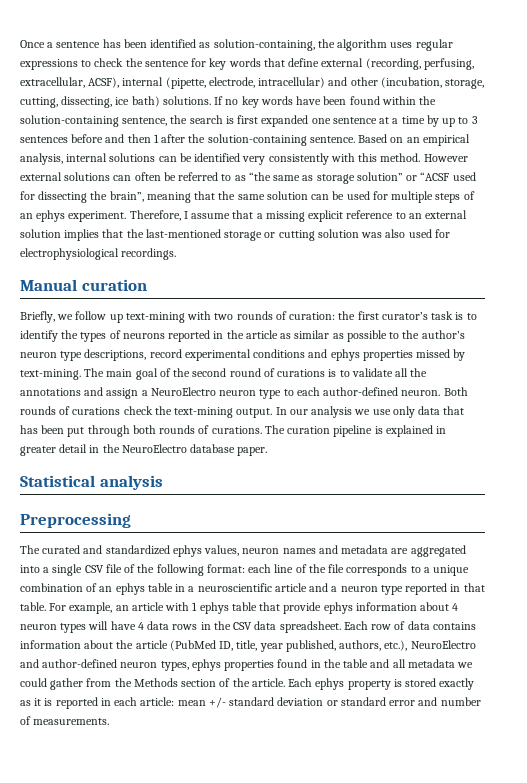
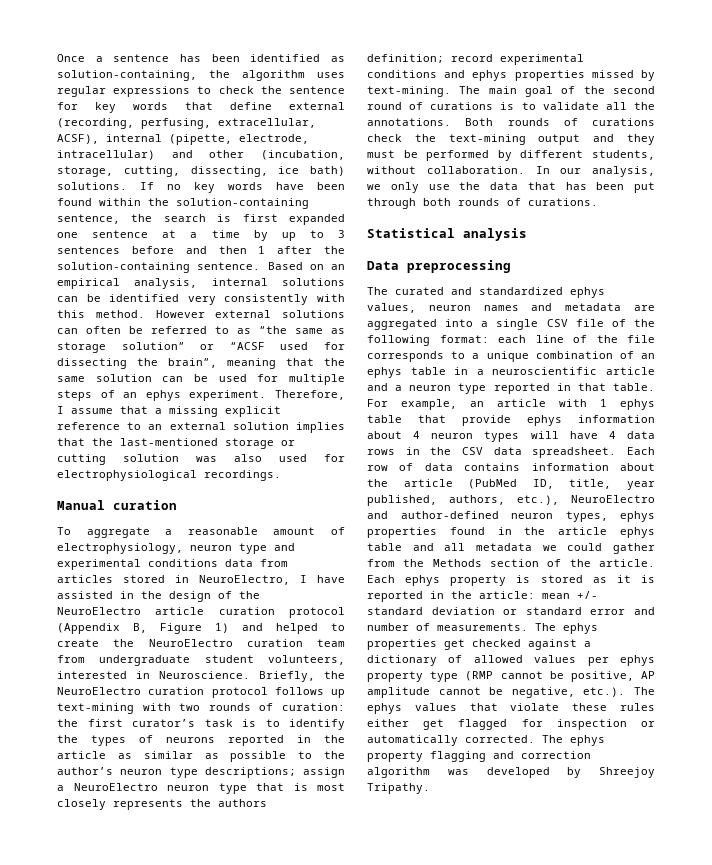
[20,311,107,323] Briefly, we follow -> [57,527,345,538] [57,543,295,554] [57,559,288,570] [57,575,345,585] [57,591,260,602] [57,607,345,618] [57,623,345,634] [57,639,345,647] [57,655,345,666] [57,671,345,682] [57,687,324,698] To aggregate a reasonable amount of electrophysiology, neuron type and experimental conditions data from articles stored in NeuroElectro, I have assisted in the design of the NeuroElectro article curation protocol (Appendix B, Figure 1) and helped to create the NeuroElectro curation team from undergraduate student volunteers, interested in Neuroscience. Briefly, the NeuroElectro curation protocol follows
[84,349,147,361] descriptions, -> [204,767,345,778] [57,783,345,794] [57,799,267,810] [367,54,444,63] descriptions; assign a NeuroElectro neuron type that is most closely represents the authors definition;
[20,387,441,399] annotations and assign a NeuroElectro neuron type to each author-defined neuron. -> [367,118,451,126] annotations.
[236,406,415,418] output. In our analysis we use only -> [538,134,655,145] [367,150,655,161] [367,166,655,177] [367,182,481,193] output and they must be performed by different students, without collaboration. In our analysis, we only use the
[264,425,447,437] [20,444,268,456] The curation pipeline is explained in greater detail in the NeuroElectro database paper. -> (598, 202) none
[20,513,131,528] Preprocessing -> [367,260,511,273] Data preprocessing
(341, 663) none -> [558,527,655,538] article ephys
[439,678,475,690] exactly -> (583, 579) none
[114,697,138,706] each -> [451,591,472,599] the
(110, 721) none -> [535,623,598,634] [367,639,591,650] [367,655,655,666] [367,671,655,682] [367,687,655,698] [367,703,655,714] [367,719,655,730] [367,735,605,746] [367,751,591,762] [367,767,655,778] [367,783,430,794] The ephys properties get checked against a dictionary of allowed values per ephys property type (RMP cannot be positive, AP amplitude cannot be negative, etc.). The ephys values that violate these rules either get flagged for inspection or automatically corrected. The ephys property flagging and correction algorithm was developed by Shreejoy Tripathy.

